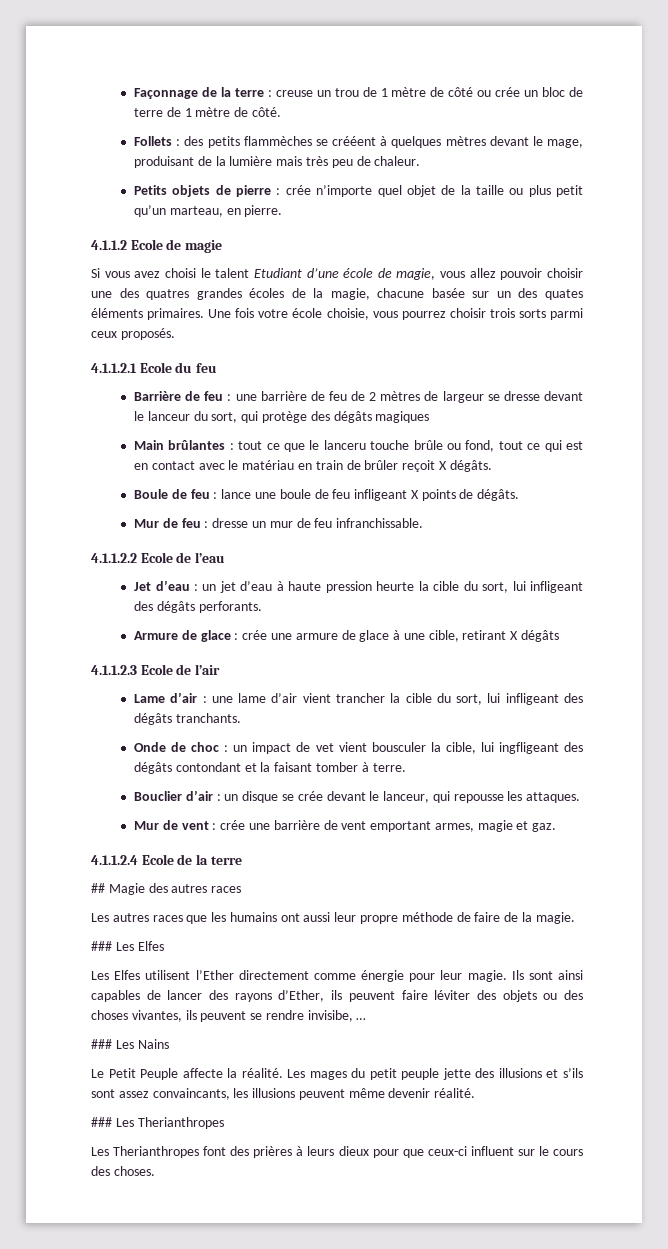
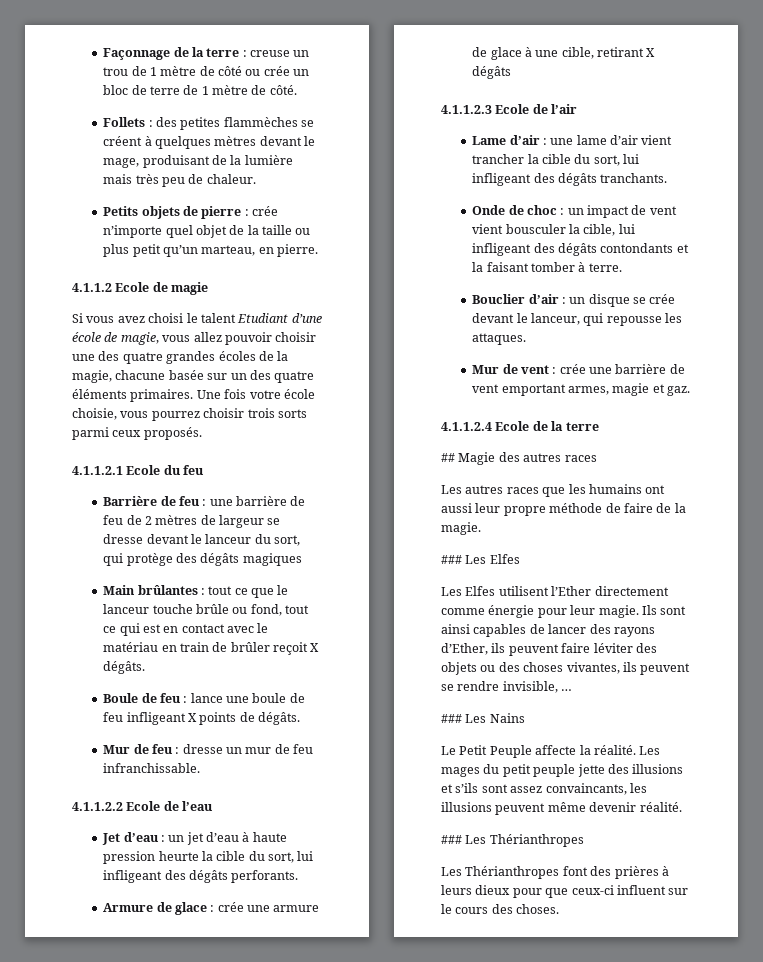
[207,136,240,148] petits -> [180,117,221,130] petites
[332,136,377,146] crééent -> [103,136,143,146] créent
[146,289,190,300] quatres -> [122,352,163,364] quatre
[545,289,584,300] quates -> [274,371,315,383] quatre
[323,440,366,450] lanceru -> [103,604,150,614] lanceur
[315,743,334,752] vet -> [649,206,677,215] vent
[498,742,583,754] [134,762,241,774] ingfligeant des dégâts contondant -> [472,243,674,256] infligeant des dégâts contondants
[307,1010,353,1022] invisibe, -> [502,681,558,693] invisible,
[137,1117,224,1129] [91,1146,200,1158] Therianthropes // Les Therianthropes -> [489,834,584,847] [441,866,560,879] Thérianthropes // Les Thérianthropes

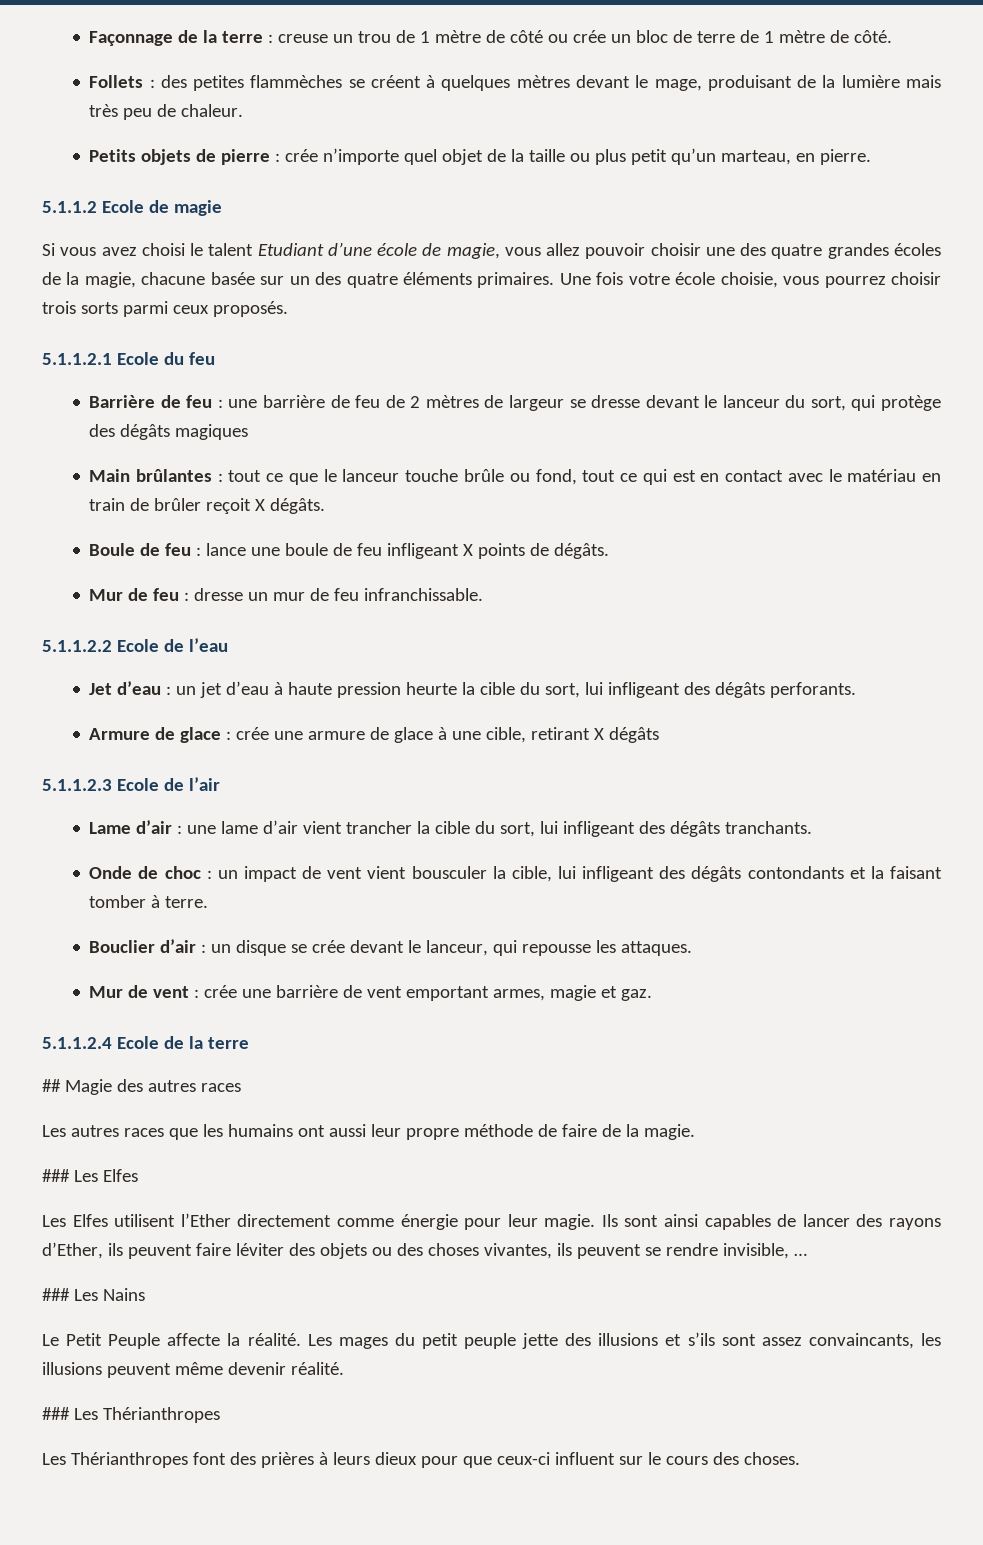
[72,283,112,292] 4.1.1.2 -> [42,201,97,213] 5.1.1.2
[72,466,123,475] 4.1.1.2.1 -> [42,353,112,365] 5.1.1.2.1
[72,802,123,811] 4.1.1.2.2 -> [42,640,112,652] 5.1.1.2.2
[441,105,492,114] 4.1.1.2.3 -> [42,779,112,791] 5.1.1.2.3
[441,422,492,431] 4.1.1.2.4 -> [42,1037,112,1049] 5.1.1.2.4

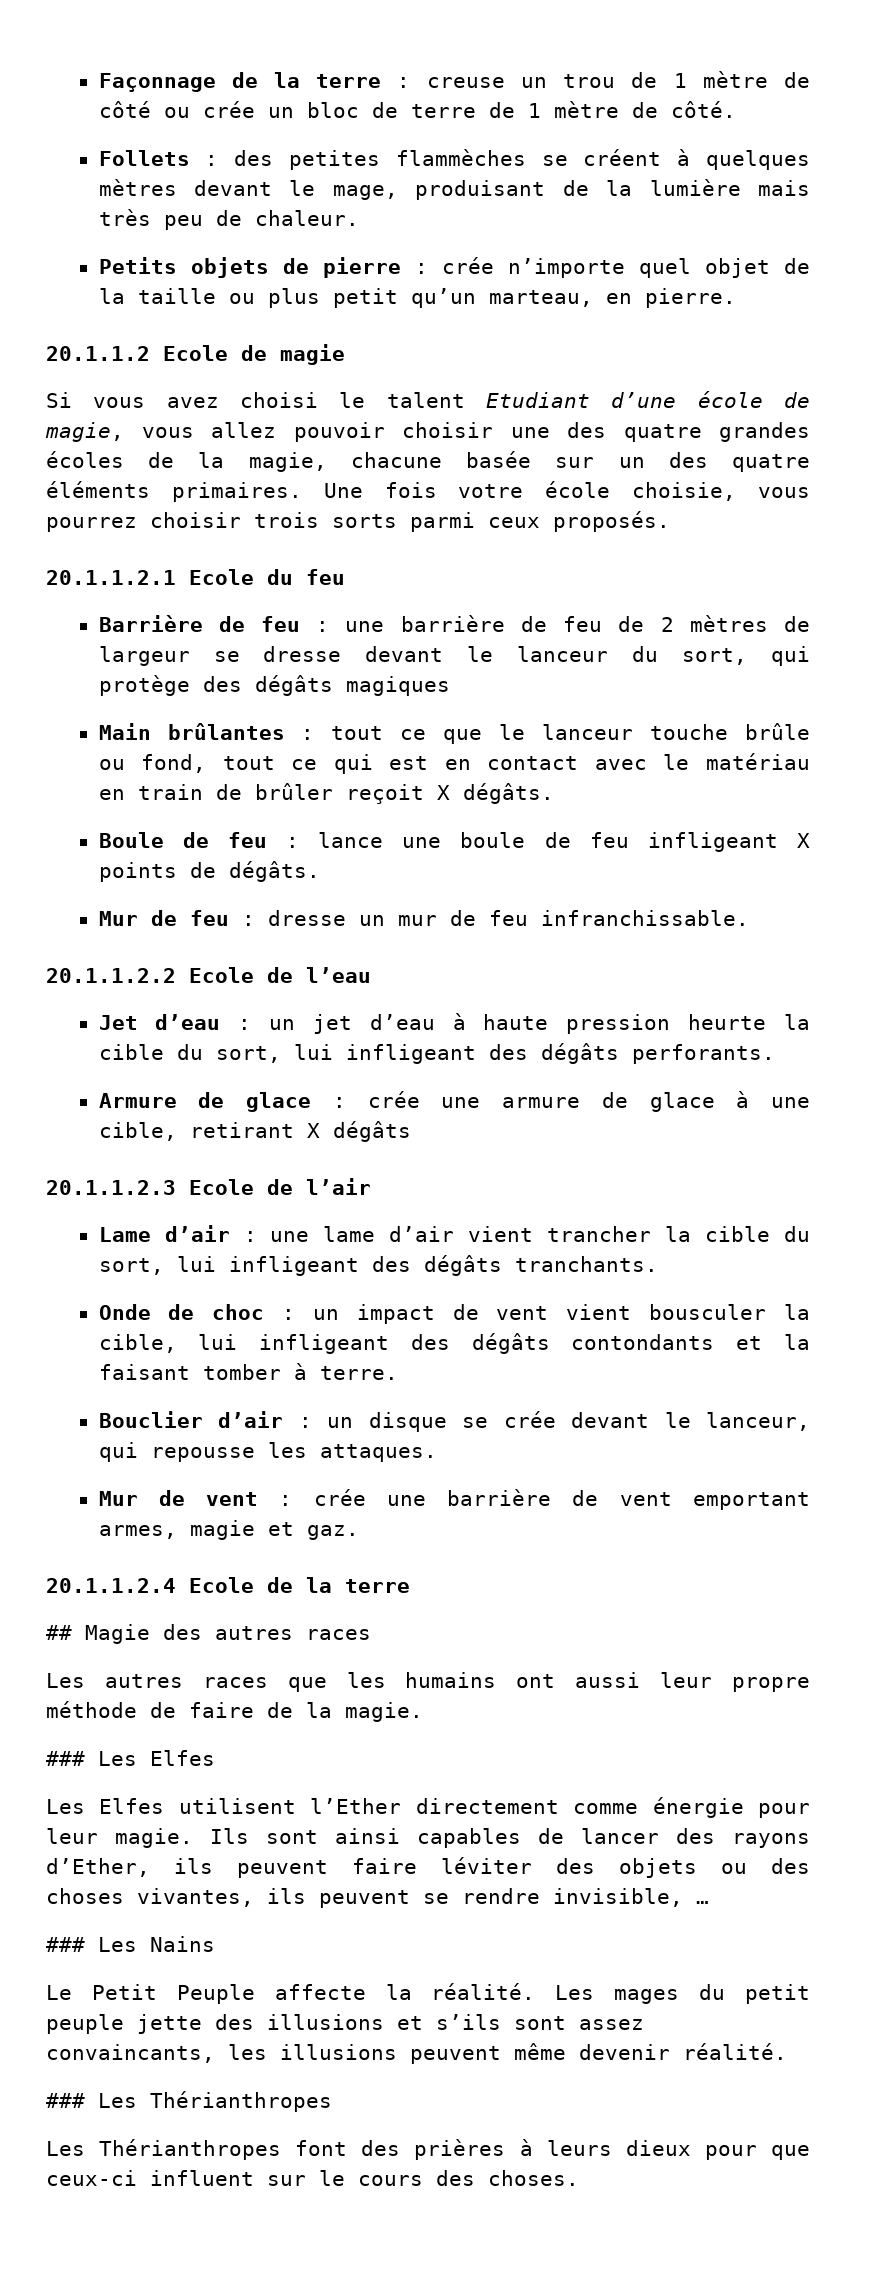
[42,201,97,213] 5.1.1.2 -> [46,346,150,361] 20.1.1.2
[42,353,112,365] 5.1.1.2.1 -> [46,570,176,585] 20.1.1.2.1
[42,640,112,652] 5.1.1.2.2 -> [46,968,176,983] 20.1.1.2.2
[42,779,112,791] 5.1.1.2.3 -> [46,1180,176,1195] 20.1.1.2.3
[42,1037,112,1049] 5.1.1.2.4 -> [46,1578,176,1593] 20.1.1.2.4

